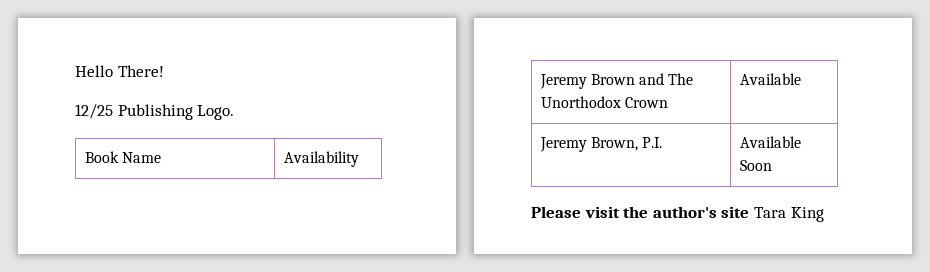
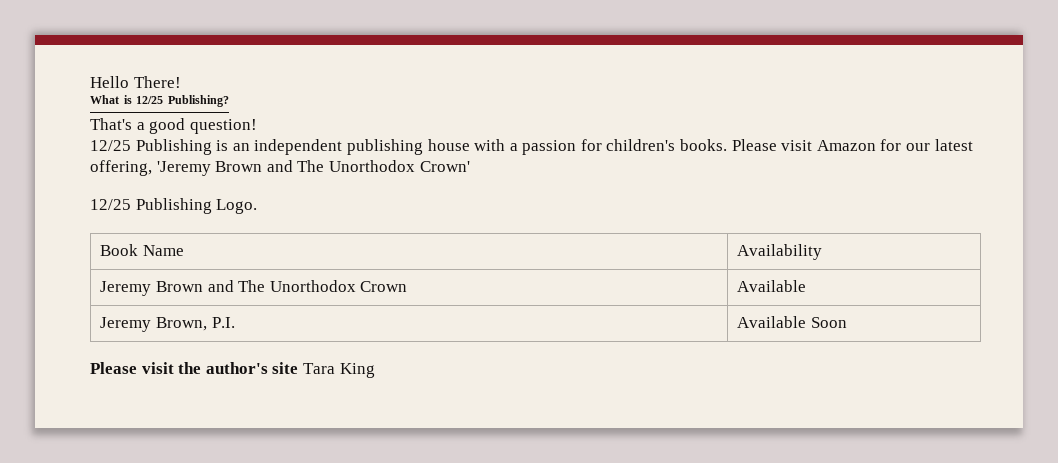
(164, 71) none -> [90,95,229,107] [90,118,257,134] [90,139,973,155] [90,160,470,176] // What is 12/25 Publishing? // That's a good question! // 12/25 Publishing is an independent publishing house with a passion for children's books. Please visit Amazon for our latest offering, 'Jeremy Brown and The Unorthodox Crown'

